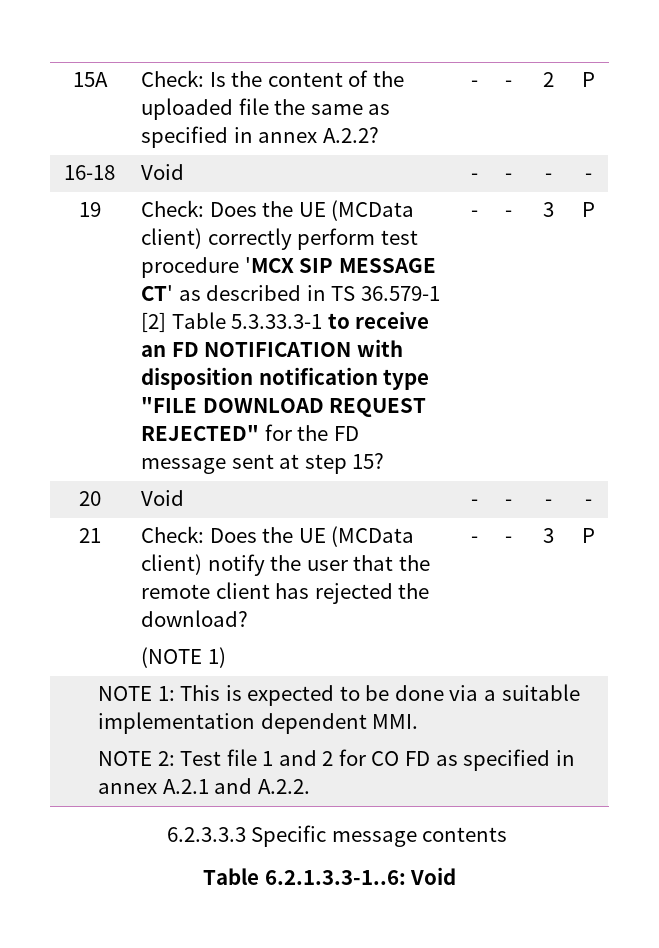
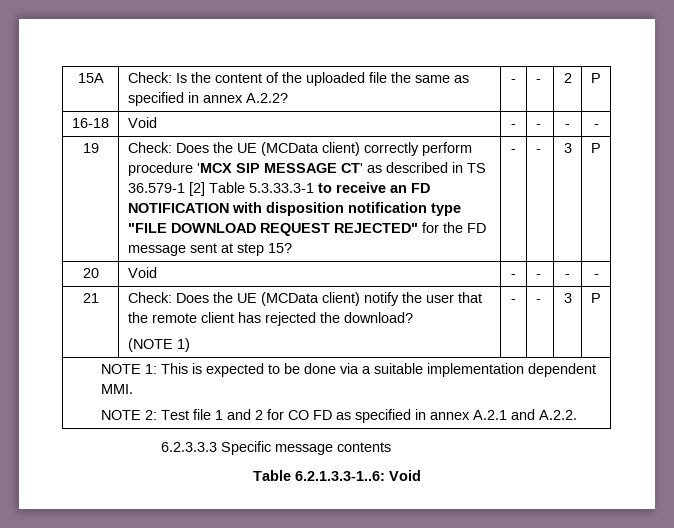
[380,230,418,245] test -> (472, 149) none

